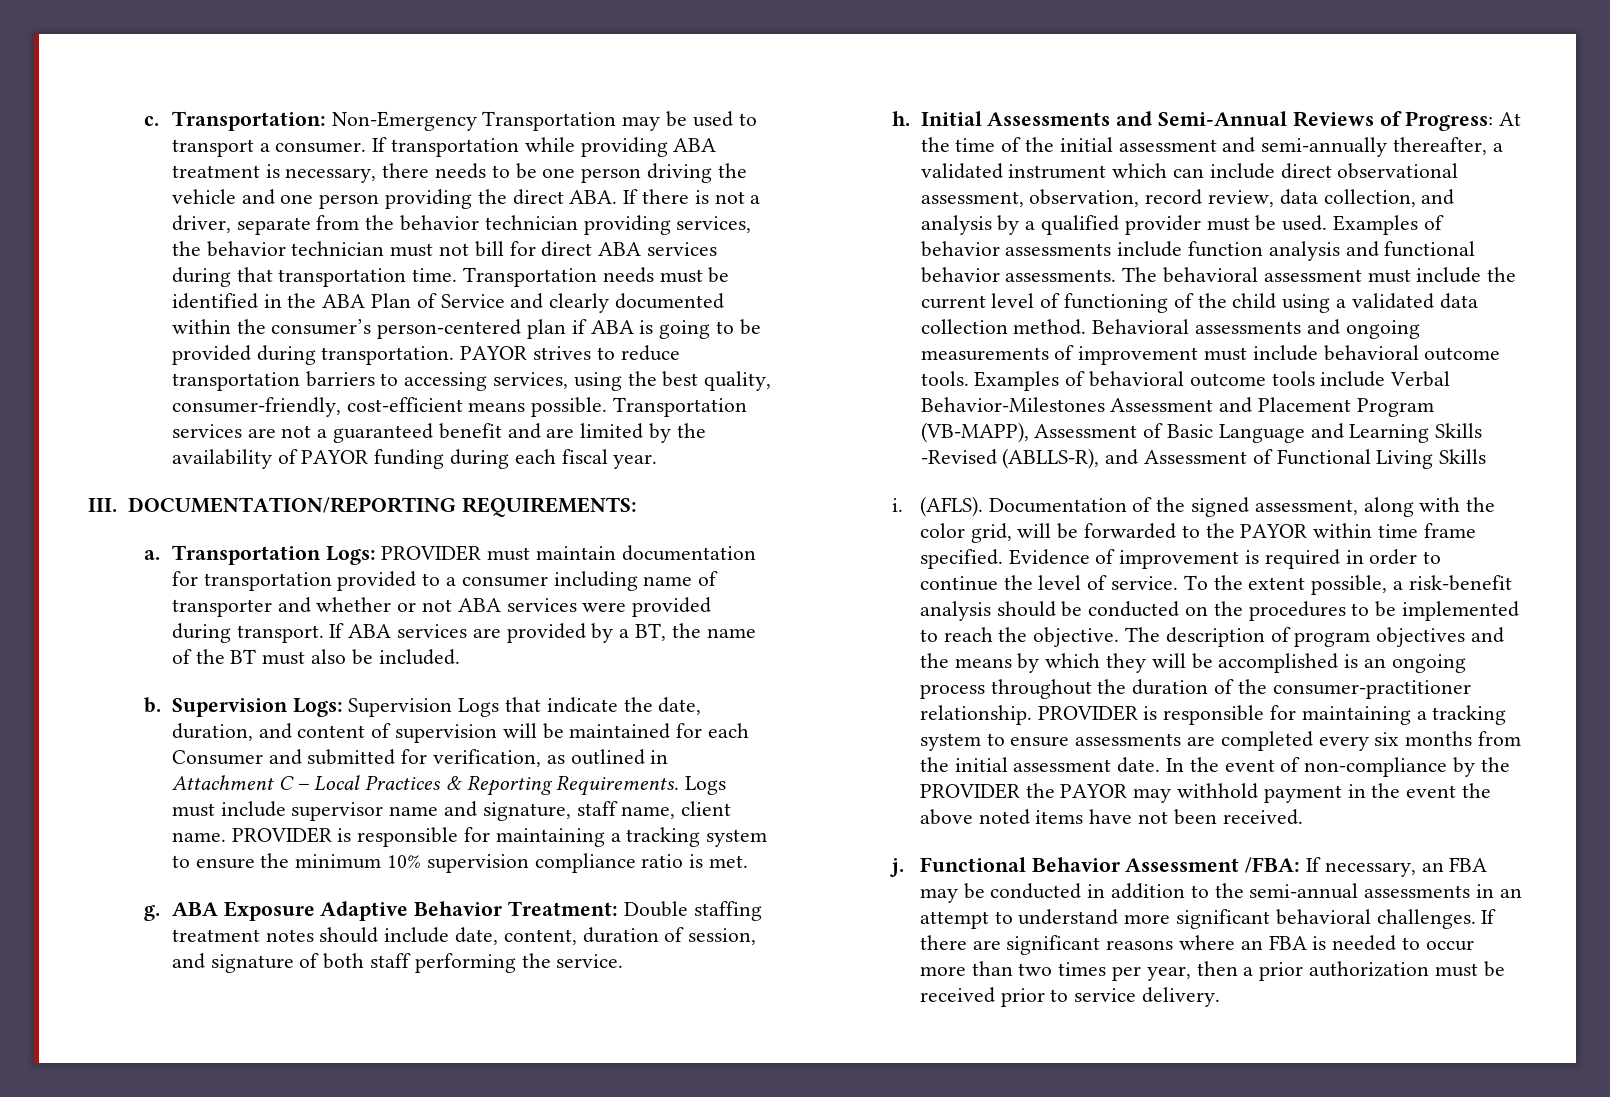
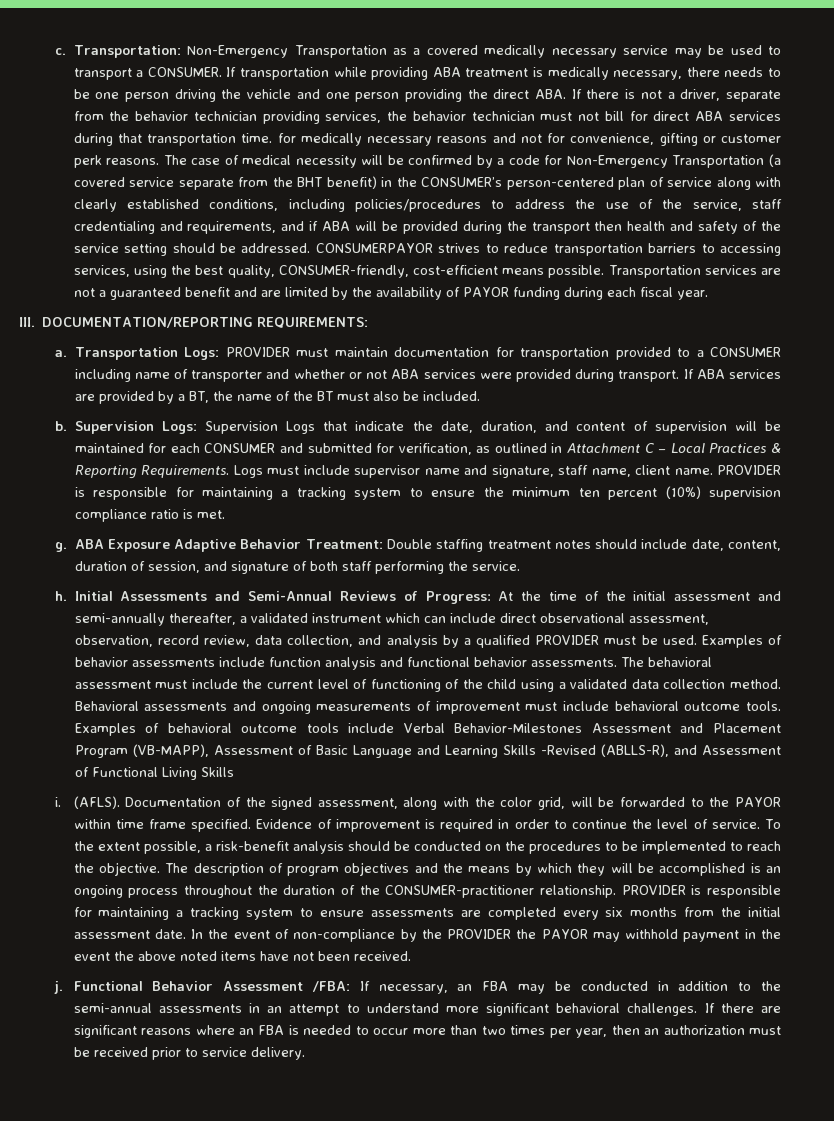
(617, 121) none -> [392,45,669,58] as a covered medically necessary service
[275,142,367,153] consumer. -> [147,67,222,77] CONSUMER.
(280, 171) none -> [547,67,609,80] medically
[463,267,730,287] [171,293,725,313] [171,319,761,339] [171,345,528,365] Transportation needs must be identified in the ABA Plan of Service and clearly documented within the consumer’s person-centered plan if ABA is going to be provided during transportation. PAYOR -> [277,133,781,146] [73,154,782,168] [73,176,782,190] [73,199,783,212] [73,221,781,234] [73,243,433,256] for medically necessary reasons and not for convenience, gifting or customer perk reasons. The case of medical necessity will be confirmed by a code for Non-Emergency Transportation (a covered service separate from the BHT benefit) in the CONSUMER’s person-centered plan of service along with clearly established conditions, including policies/procedures to address the use of the service, staff credentialing and requirements, and if ABA will be provided during the transport then health and safety of the service setting should be addressed. CONSUMERPAYOR
[171,397,341,417] consumer-friendly, -> [278,265,409,278] CONSUMER-friendly,
[461,576,548,587] consumer -> [710,347,781,357] CONSUMER
[171,750,263,765] Consumer -> [204,443,276,453] CONSUMER
[387,855,422,868] 10% -> [578,486,701,500] ten percent (10%)
[1124,215,1201,235] provider -> [535,635,600,645] PROVIDER
[1272,680,1471,699] consumer-practitioner -> [385,885,535,898] CONSUMER-practitioner
[1243,962,1304,981] a prior -> [644,1028,660,1035] an

